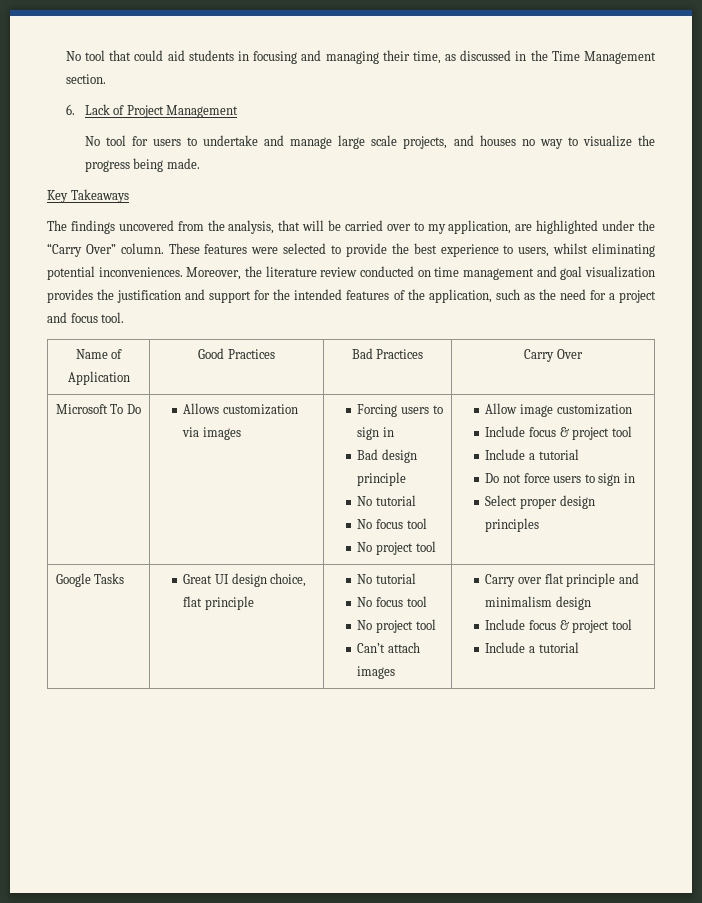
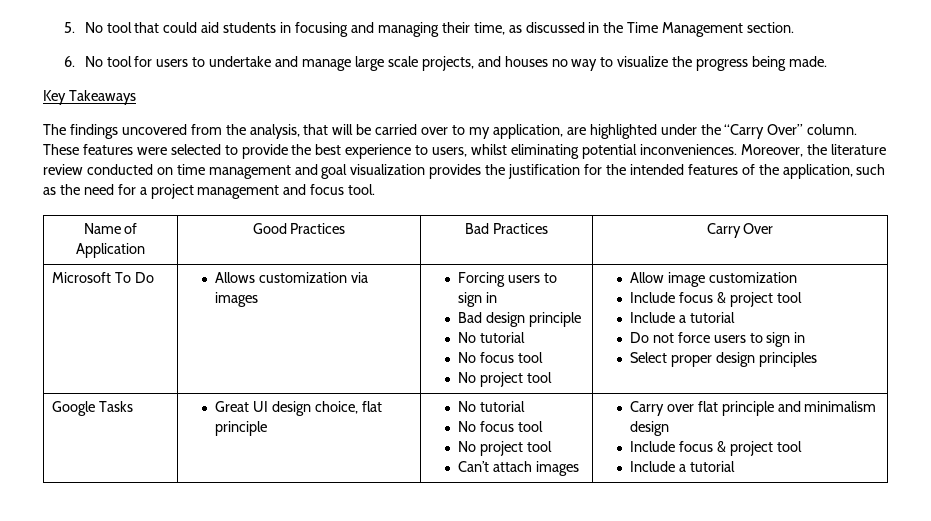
(65, 56) none -> [63,22,75,33] 5.
[84,104,239,118] Lack of Project Management // -> (75, 61) none
[185,289,252,303] and support -> (581, 171) none
(656, 296) none -> [197,185,280,199] management

